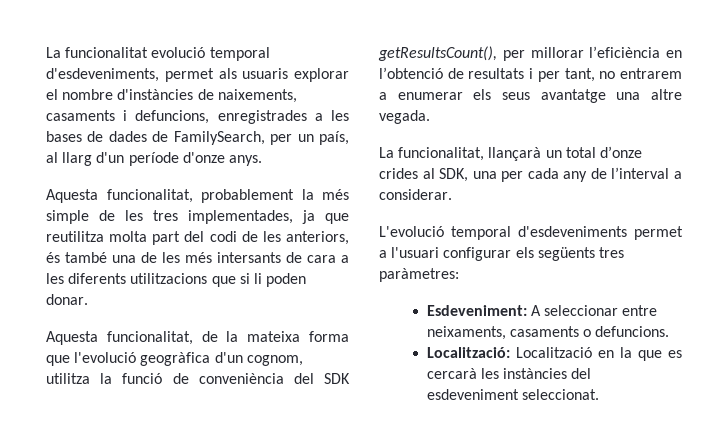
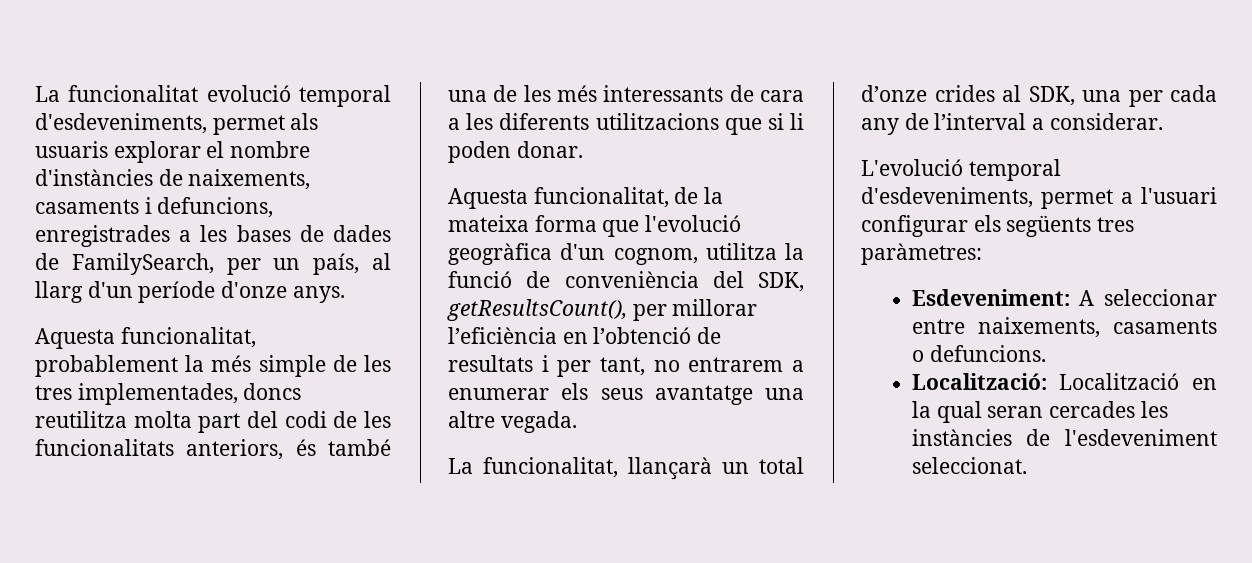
[302,210,349,224] ja que -> [243,383,302,400] doncs
(281, 236) none -> [35,439,174,456] funcionalitats
[217,252,281,263] intersants -> [603,85,724,102] interessants
[323,373,350,384] SDK -> [758,272,804,292] SDK,
[518,226,627,237] d'esdeveniments -> [861,187,1033,208] d'esdeveniments,
[426,326,506,340] neixaments, -> [977,317,1100,338] naixements,
[637,350,682,361] [426,368,592,379] [426,389,519,400] que es cercarà les instàncies del esdeveniment -> [936,401,1168,423] [911,429,1217,446] qual seran cercades les instàncies de l'esdeveniment

